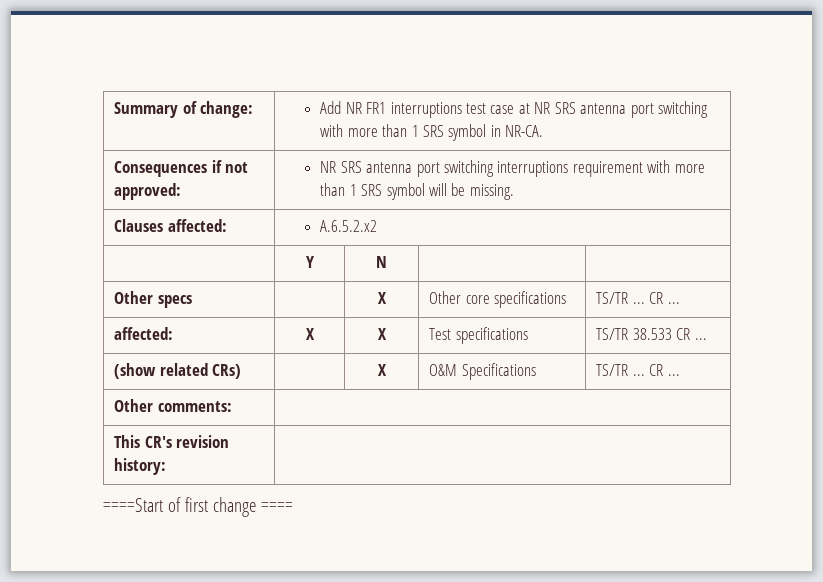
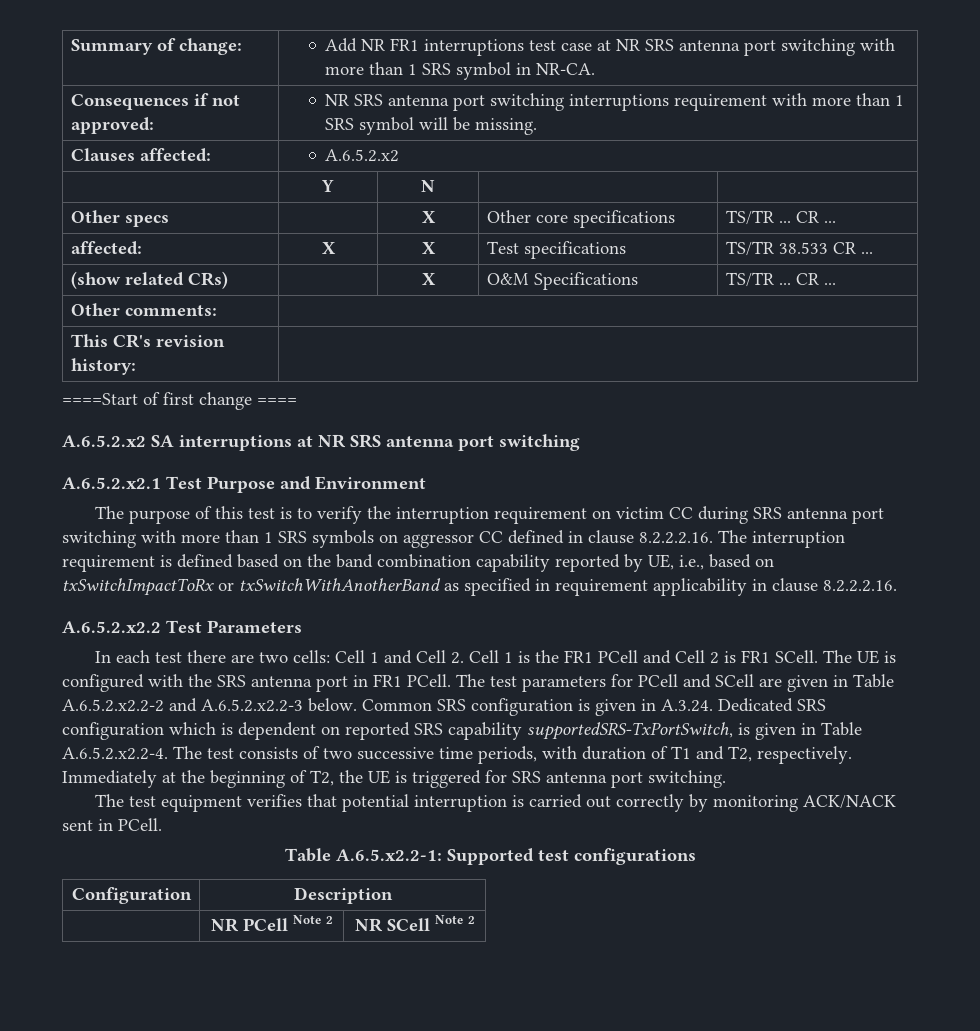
(293, 507) none -> [62,434,580,451] [62,476,426,493] [94,506,884,524] [62,530,845,548] [62,554,774,572] [62,578,897,596] [62,620,302,633] [94,650,896,664] [62,674,894,692] [62,698,826,716] [62,722,862,740] [62,746,852,764] [62,770,726,788] [94,794,896,812] [62,818,162,831] [284,848,696,865] [71,887,192,904] [293,887,393,904] [210,915,333,932] [354,915,475,932] // A.6.5.2.x2 SA interruptions at NR SRS antenna port switching // A.6.5.2.x2.1 Test Purpose and Environment // The purpose of this test is to verify the interruption requirement on victim CC during SRS antenna port switching with more than 1 SRS symbols on aggressor CC defined in clause 8.2.2.2.16. The interruption requirement is defined based on the band combination capability reported by UE, i.e., based on txSwitchImpactToRx or txSwitchWithAnotherBand as specified in requirement applicability in clause 8.2.2.2.16. // A.6.5.2.x2.2 Test Parameters // In each test there are two cells: Cell 1 and Cell 2. Cell 1 is the FR1 PCell and Cell 2 is FR1 SCell. The UE is configured with the SRS antenna port in FR1 PCell. The test parameters for PCell and SCell are given in Table A.6.5.2.x2.2-2 and A.6.5.2.x2.2-3 below. Common SRS configuration is given in A.3.24. Dedicated SRS configuration which is dependent on reported SRS capability supportedSRS-TxPortSwitch, is given in Table A.6.5.2.x2.2-4. The test consists of two successive time periods, with duration of T1 and T2, respectively. Immediately at the beginning of T2, the UE is triggered for SRS antenna port switching. // The test equipment verifies that potential interruption is carried out correctly by monitoring ACK/NACK sent in PCell. // Table A.6.5.x2.2-1: Supported test configurations // Configuration | Description // | NR PCell Note 2 | NR SCell Note 2

